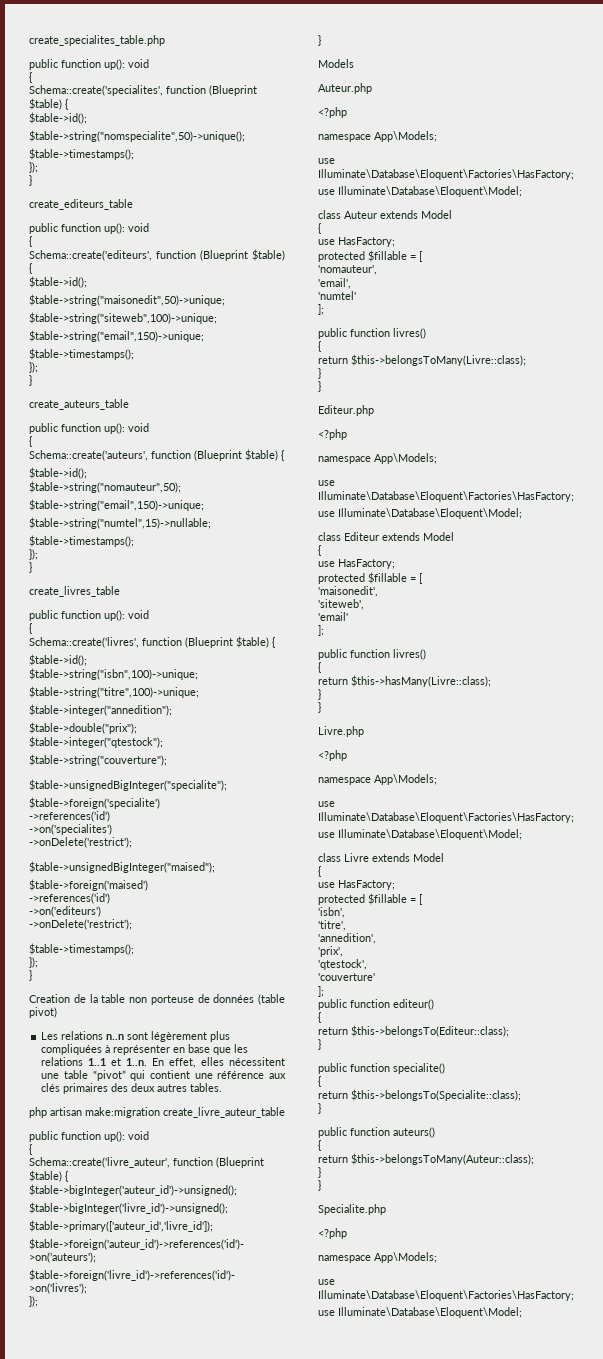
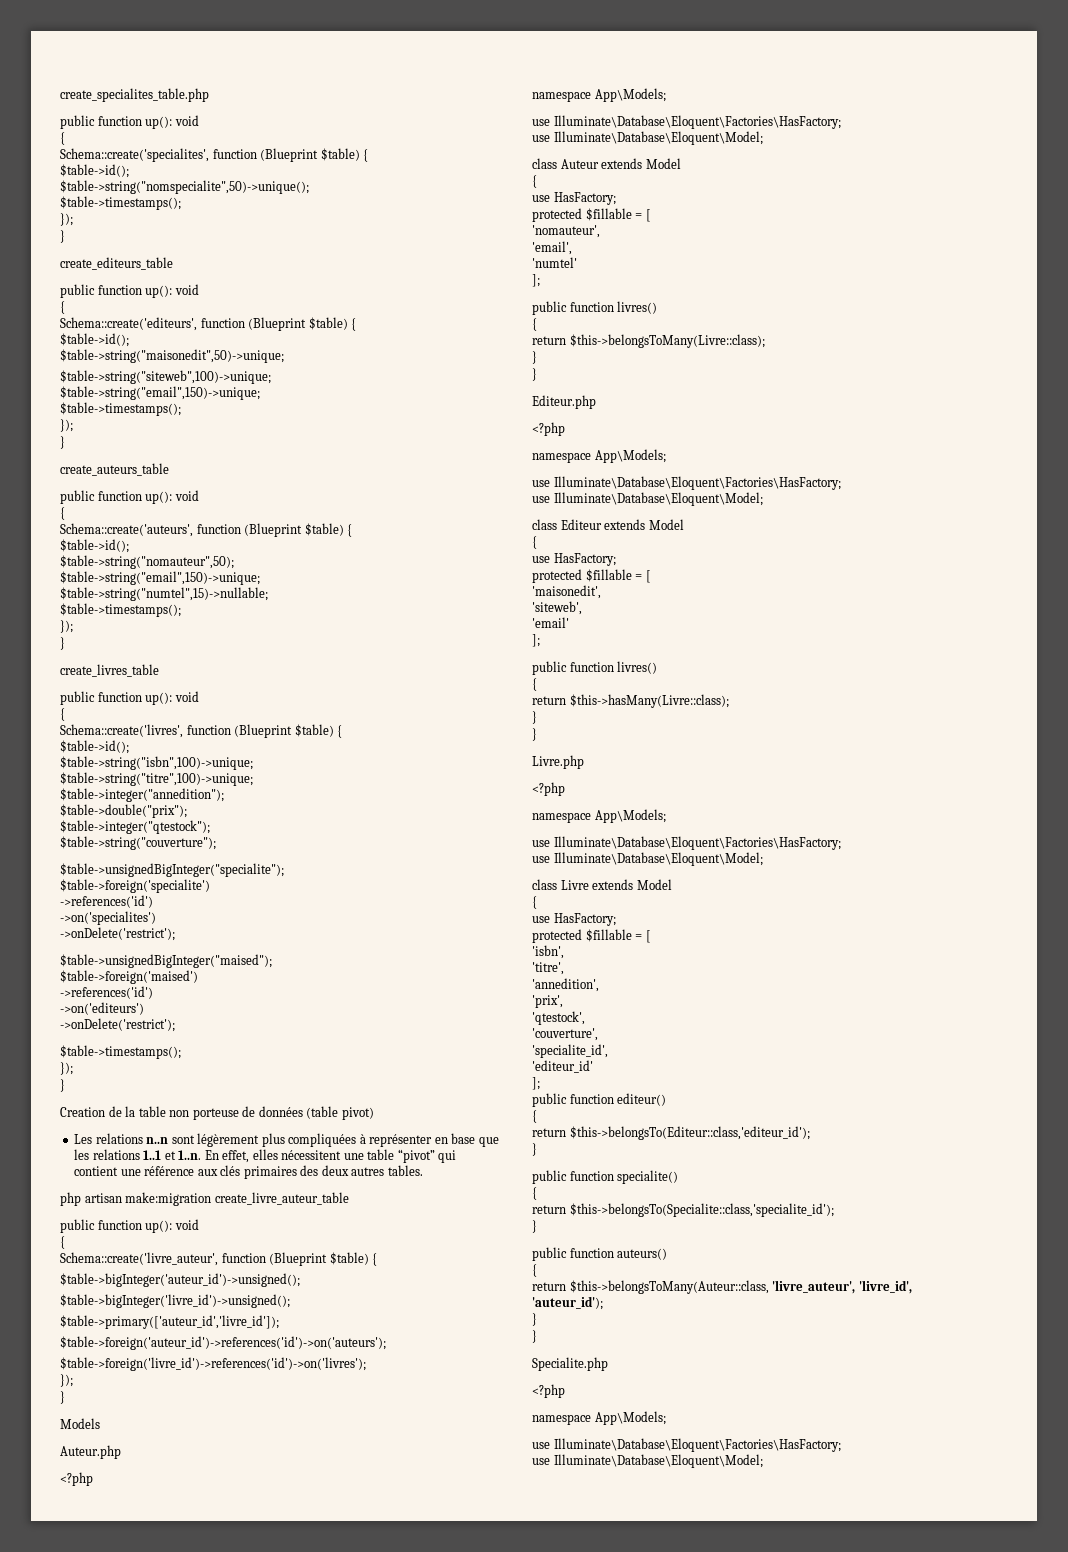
[318,973,375,981] 'couverture' -> [532,1028,598,1041] [532,1044,608,1058] [532,1060,593,1073] 'couverture', // 'specialite_id', // 'editeur_id'
[351,1025,509,1037] $this->belongsTo(Editeur::class); -> [569,1126,810,1140] $this->belongsTo(Editeur::class,'editeur_id');
[351,1089,521,1101] $this->belongsTo(Specialite::class); -> [569,1203,834,1217] $this->belongsTo(Specialite::class,'specialite_id');
[351,1153,534,1165] $this->belongsToMany(Auteur::class); -> [569,1280,912,1294] [532,1296,603,1310] $this->belongsToMany(Auteur::class, 'livre_auteur', 'livre_id', 'auteur_id');

